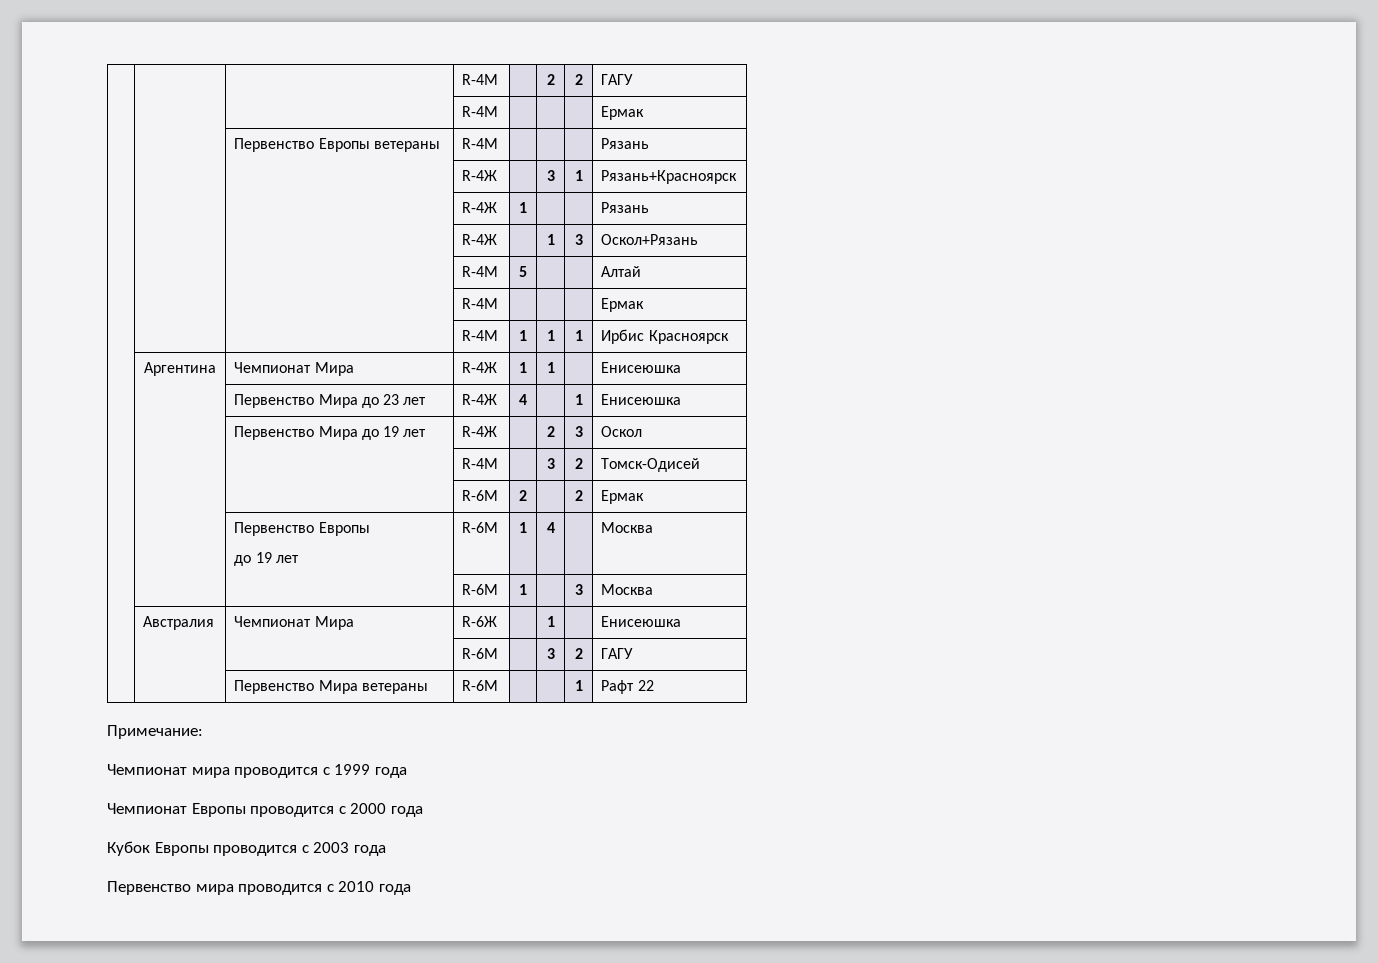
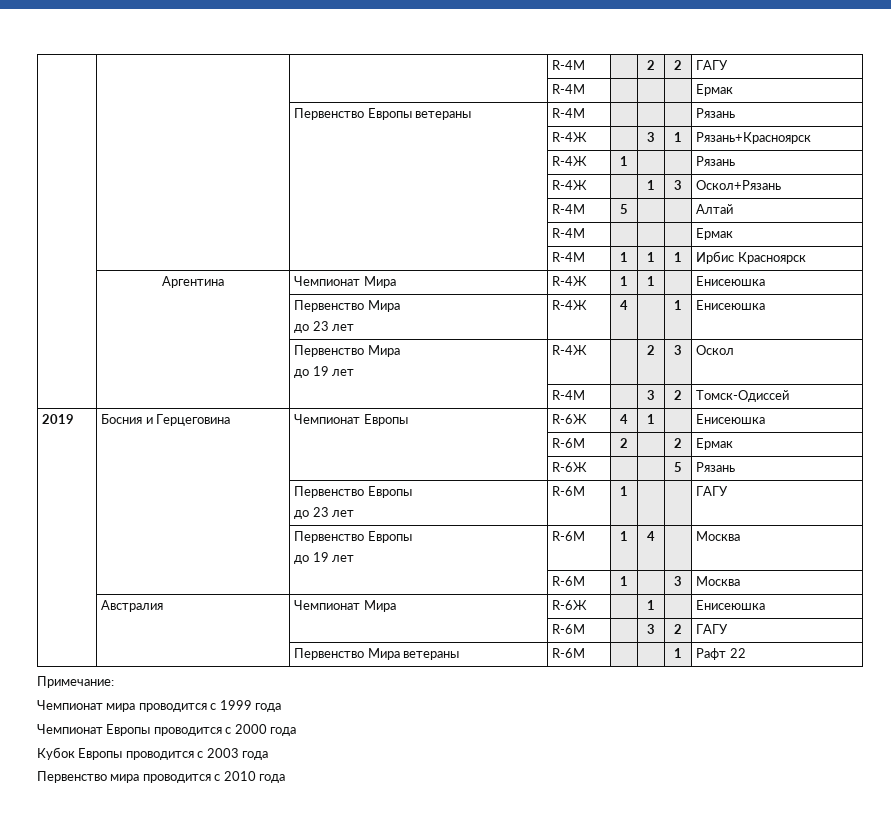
(358, 401) none -> (400, 306) //
(358, 433) none -> (400, 351) //
[601,458,701,472] [462,490,499,501] [519,490,527,501] [574,490,583,501] [601,490,645,504] Томск-Одисей // | | | R-6М | 2 | | 2 | Ермак -> [696,390,790,402] [42,414,75,424] [101,414,231,426] [294,414,408,426] [552,414,588,424] [620,414,628,424] [647,414,655,424] [696,414,766,424] [552,438,586,448] [620,438,628,448] [674,438,682,448] [696,438,734,450] [552,462,588,472] [674,462,682,472] [696,462,736,472] [294,486,412,498] [294,507,355,519] [552,486,586,496] [620,486,628,496] [696,486,729,496] Томск-Одиссей // 2019 | Босния и Герцеговина | Чемпионат Европы | R-6Ж | 4 | 1 | | Енисеюшка // | | | R-6М | 2 | | 2 | Ермак // | | | R-6Ж | | | 5 | Рязань // | | Первенство Европы // до 23 лет | R-6М | 1 | | | ГАГУ

